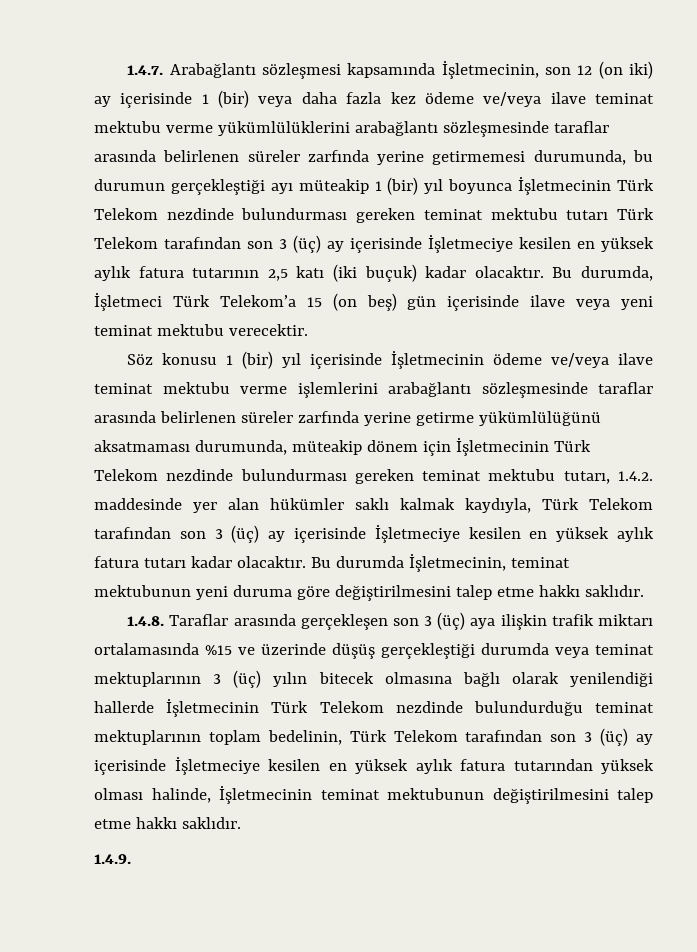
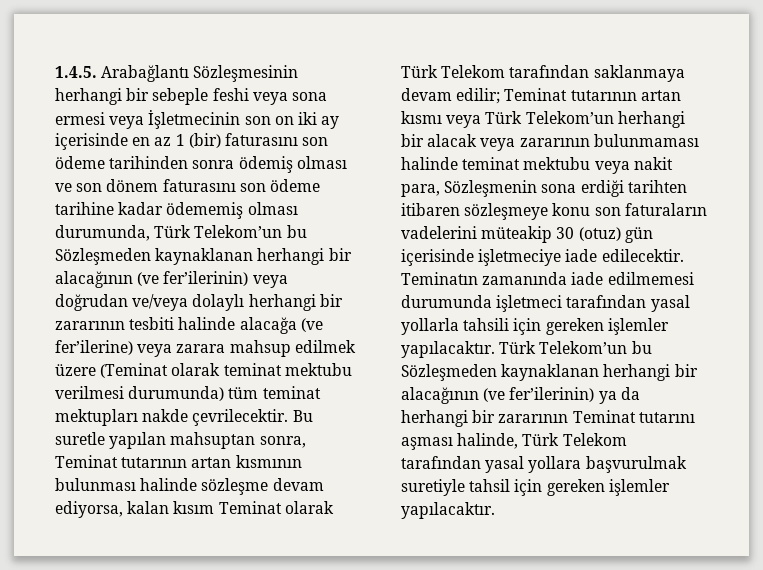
[127,61,653,79] [94,90,654,108] [94,121,609,137] [94,150,653,165] [94,177,654,195] [94,208,654,223] [94,235,654,253] [94,264,654,282] [94,293,653,311] [94,324,308,336] [127,351,653,369] [94,382,653,398] [94,411,601,426] [94,438,591,456] [94,469,653,484] [94,498,653,513] [94,525,654,543] [94,554,570,572] [94,585,644,601] [127,612,654,630] [94,643,654,659] [94,670,653,688] [94,699,654,717] [94,728,653,746] [94,757,654,775] [94,786,653,804] [94,817,241,829] [94,854,131,864] 1.4.7. Arabağlantı sözleşmesi kapsamında İşletmecinin, son 12 (on iki) ay içerisinde 1 (bir) veya daha fazla kez ödeme ve/veya ilave teminat mektubu verme yükümlülüklerini arabağlantı sözleşmesinde taraflar arasında belirlenen süreler zarfında yerine getirmemesi durumunda, bu durumun gerçekleştiği ayı müteakip 1 (bir) yıl boyunca İşletmecinin Türk Telekom nezdinde bulundurması gereken teminat mektubu tutarı Türk Telekom tarafından son 3 (üç) ay içerisinde İşletmeciye kesilen en yüksek aylık fatura tutarının 2,5 katı (iki buçuk) kadar olacaktır. Bu durumda, İşletmeci Türk Telekom’a 15 (on beş) gün içerisinde ilave veya yeni teminat mektubu verecektir. // Söz konusu 1 (bir) yıl içerisinde İşletmecinin ödeme ve/veya ilave teminat mektubu verme işlemlerini arabağlantı sözleşmesinde taraflar arasında belirlenen süreler zarfında yerine getirme yükümlülüğünü aksatmaması durumunda, müteakip dönem için İşletmecinin Türk Telekom nezdinde bulundurması gereken teminat mektubu tutarı, 1.4.2. maddesinde yer alan hükümler saklı kalmak kaydıyla, Türk Telekom tarafından son 3 (üç) ay içerisinde İşletmeciye kesilen en yüksek aylık fatura tutarı kadar olacaktır. Bu durumda İşletmecinin, teminat mektubunun yeni duruma göre değiştirilmesini talep etme hakkı saklıdır. // 1.4.8. Taraflar arasında gerçekleşen son 3 (üç) aya ilişkin trafik miktarı ortalamasında %15 ve üzerinde düşüş gerçekleştiği durumda veya teminat mektuplarının 3 (üç) yılın bitecek olmasına bağlı olarak yenilendiği hallerde İşletmecinin Türk Telekom nezdinde bulundurduğu teminat mektuplarının toplam bedelinin, Türk Telekom tarafından son 3 (üç) ay içerisinde İşletmeciye kesilen en yüksek aylık fatura tutarından yüksek olması halinde, İşletmecinin teminat mektubunun değiştirilmesini talep etme hakkı saklıdır. // 1.4.9. -> [55,65,299,82] [55,88,327,105] [55,109,340,129] [55,133,329,150] [55,156,347,173] [55,179,320,192] [55,202,298,219] [55,225,307,241] [55,248,352,265] [55,271,288,288] [55,294,343,311] [55,317,323,334] [55,340,356,357] [55,363,352,378] [55,386,321,401] [55,409,313,426] [55,432,306,449] [55,455,302,468] [55,478,324,495] [55,501,334,518] [401,65,685,82] [401,88,681,104] [401,111,685,128] [401,134,699,151] [401,157,673,174] [401,180,687,197] [401,203,707,220] [401,226,653,243] [401,249,684,266] [401,272,694,285] [401,295,690,312] [401,318,669,335] [401,341,652,358] [401,364,698,381] [401,387,640,404] [401,410,695,427] [401,433,627,450] [401,456,687,473] [401,479,670,496] [401,502,495,519] 1.4.5. Arabağlantı Sözleşmesinin herhangi bir sebeple feshi veya sona ermesi veya İşletmecinin son on iki ay içerisinde en az 1 (bir) faturasını son ödeme tarihinden sonra ödemiş olması ve son dönem faturasını son ödeme tarihine kadar ödememiş olması durumunda, Türk Telekom’un bu Sözleşmeden kaynaklanan herhangi bir alacağının (ve fer’ilerinin) veya doğrudan ve/veya dolaylı herhangi bir zararının tesbiti halinde alacağa (ve fer’ilerine) veya zarara mahsup edilmek üzere (Teminat olarak teminat mektubu verilmesi durumunda) tüm teminat mektupları nakde çevrilecektir. Bu suretle yapılan mahsuptan sonra, Teminat tutarının artan kısmının bulunması halinde sözleşme devam ediyorsa, kalan kısım Teminat olarak Türk Telekom tarafından saklanmaya devam edilir; Teminat tutarının artan kısmı veya Türk Telekom’un herhangi bir alacak veya zararının bulunmaması halinde teminat mektubu veya nakit para, Sözleşmenin sona erdiği tarihten itibaren sözleşmeye konu son faturaların vadelerini müteakip 30 (otuz) gün içerisinde işletmeciye iade edilecektir. Teminatın zamanında iade edilmemesi durumunda işletmeci tarafından yasal yollarla tahsili için gereken işlemler yapılacaktır. Türk Telekom’un bu Sözleşmeden kaynaklanan herhangi bir alacağının (ve fer’ilerinin) ya da herhangi bir zararının Teminat tutarını aşması halinde, Türk Telekom tarafından yasal yollara başvurulmak suretiyle tahsil için gereken işlemler yapılacaktır.

